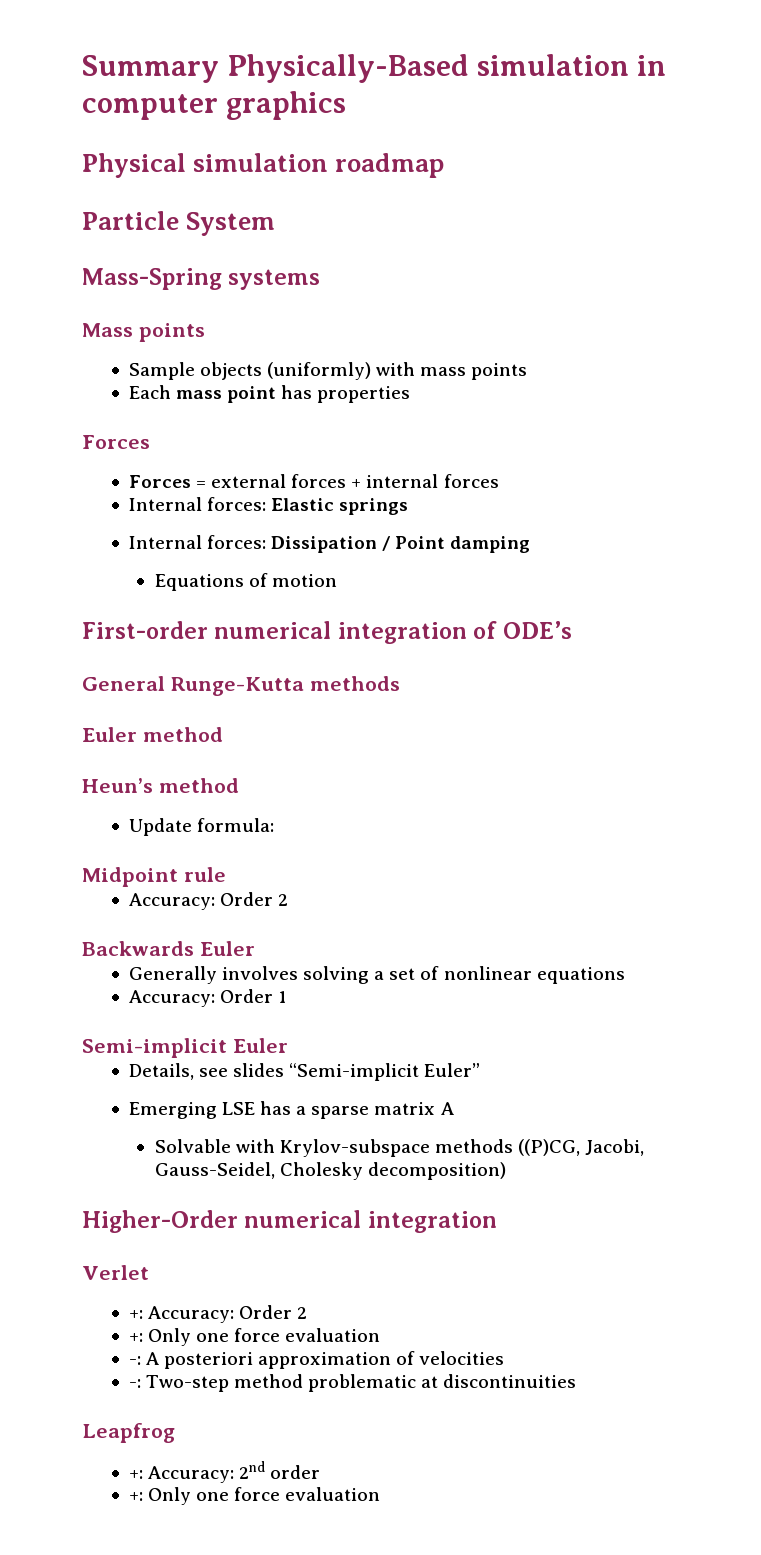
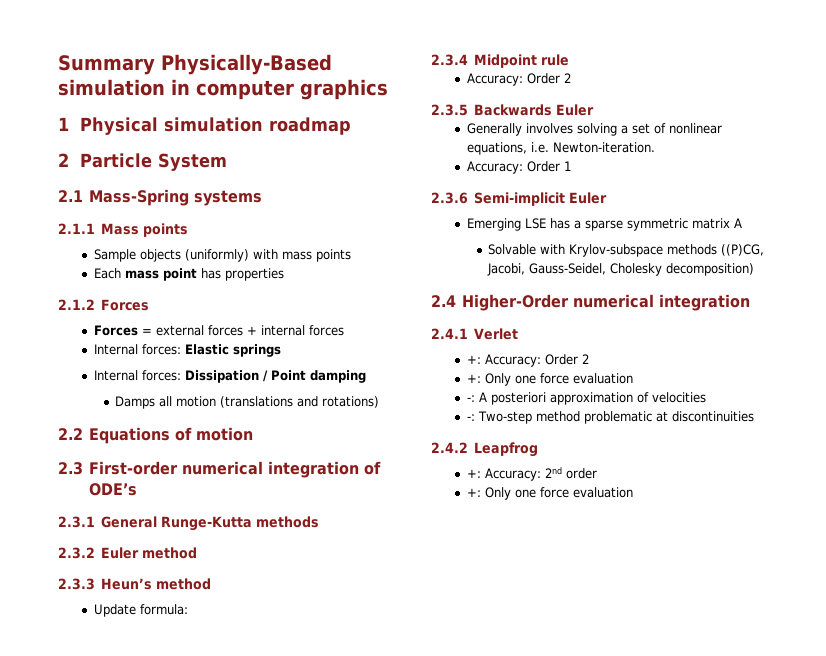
(347, 105) none -> [58,117,69,131] 1
(445, 165) none -> [58,153,69,167] 2
(276, 224) none -> [58,190,83,202] 2.1
(321, 279) none -> [58,223,95,234] 2.1.1
(411, 394) none -> [58,299,95,310] 2.1.2
(531, 544) none -> [115,396,380,409] [58,428,83,440] Damps all motion (translations and rotations) // 2.2
(337, 580) none -> [58,462,83,475] 2.3
(572, 630) none -> [58,516,95,528] 2.3.1
(400, 683) none -> [58,547,95,559] 2.3.2
(223, 734) none -> [58,578,95,590] 2.3.3
(274, 825) none -> [431,54,468,66] 2.3.4
(289, 900) none -> [431,104,468,116] 2.3.5
[536,967,625,984] equations -> [466,142,655,155] equations, i.e. Newton-iteration.
(287, 997) none -> [431,192,468,204] 2.3.6
[128,1063,481,1081] // Details, see slides “Semi-implicit Euler” -> (608, 198) none
(370, 1112) none -> [626,218,688,231] symmetric
(506, 1171) none -> [431,295,456,307] 2.4
(497, 1222) none -> [431,328,468,339] 2.4.1
(577, 1381) none -> [431,442,468,453] 2.4.2

